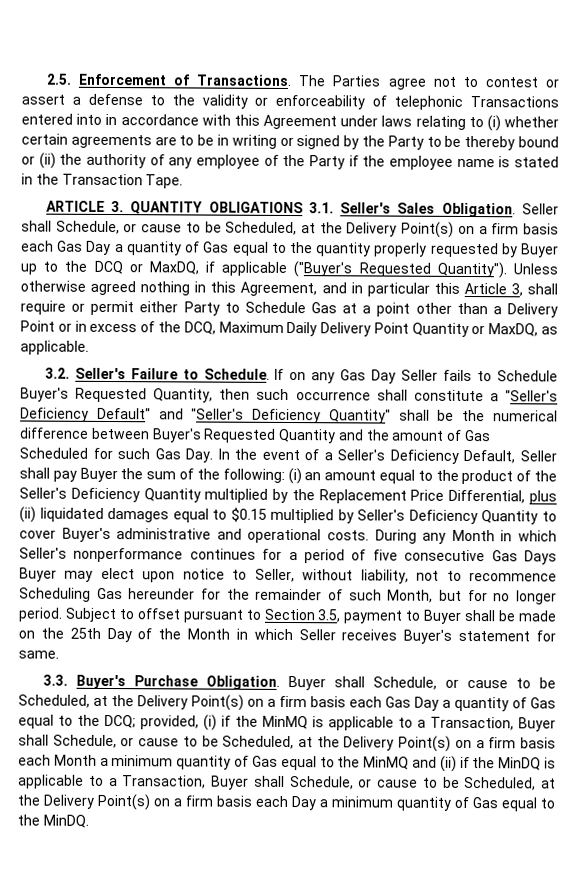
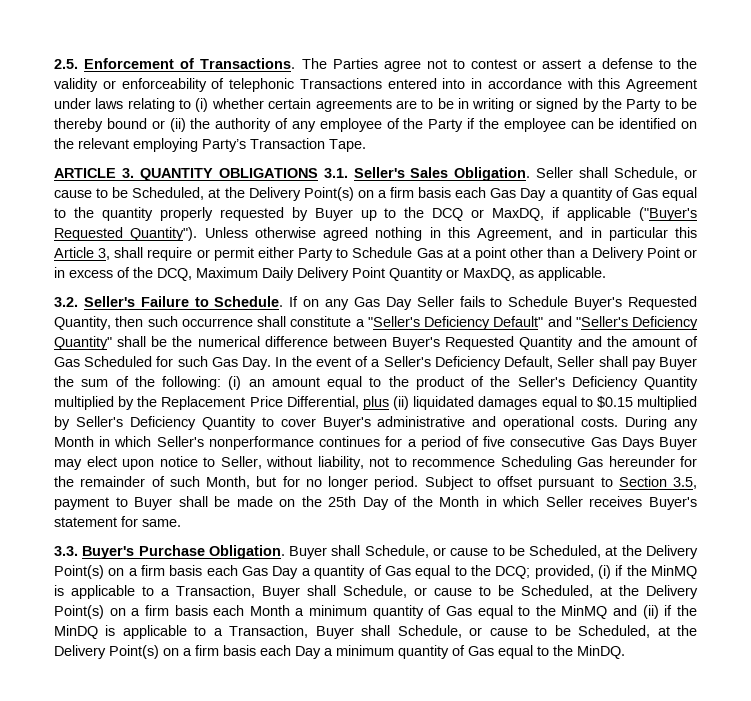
[456,156,560,168] [21,173,59,185] name is stated in the -> [570,118,697,129] [54,138,246,152] can be identified on the relevant employing Party’s

